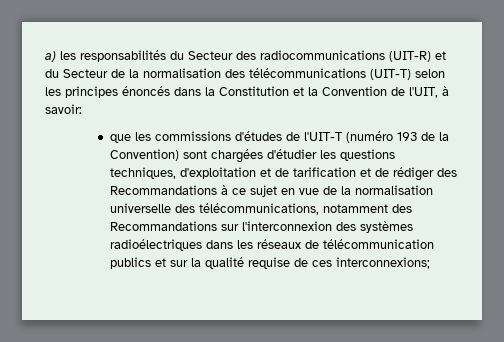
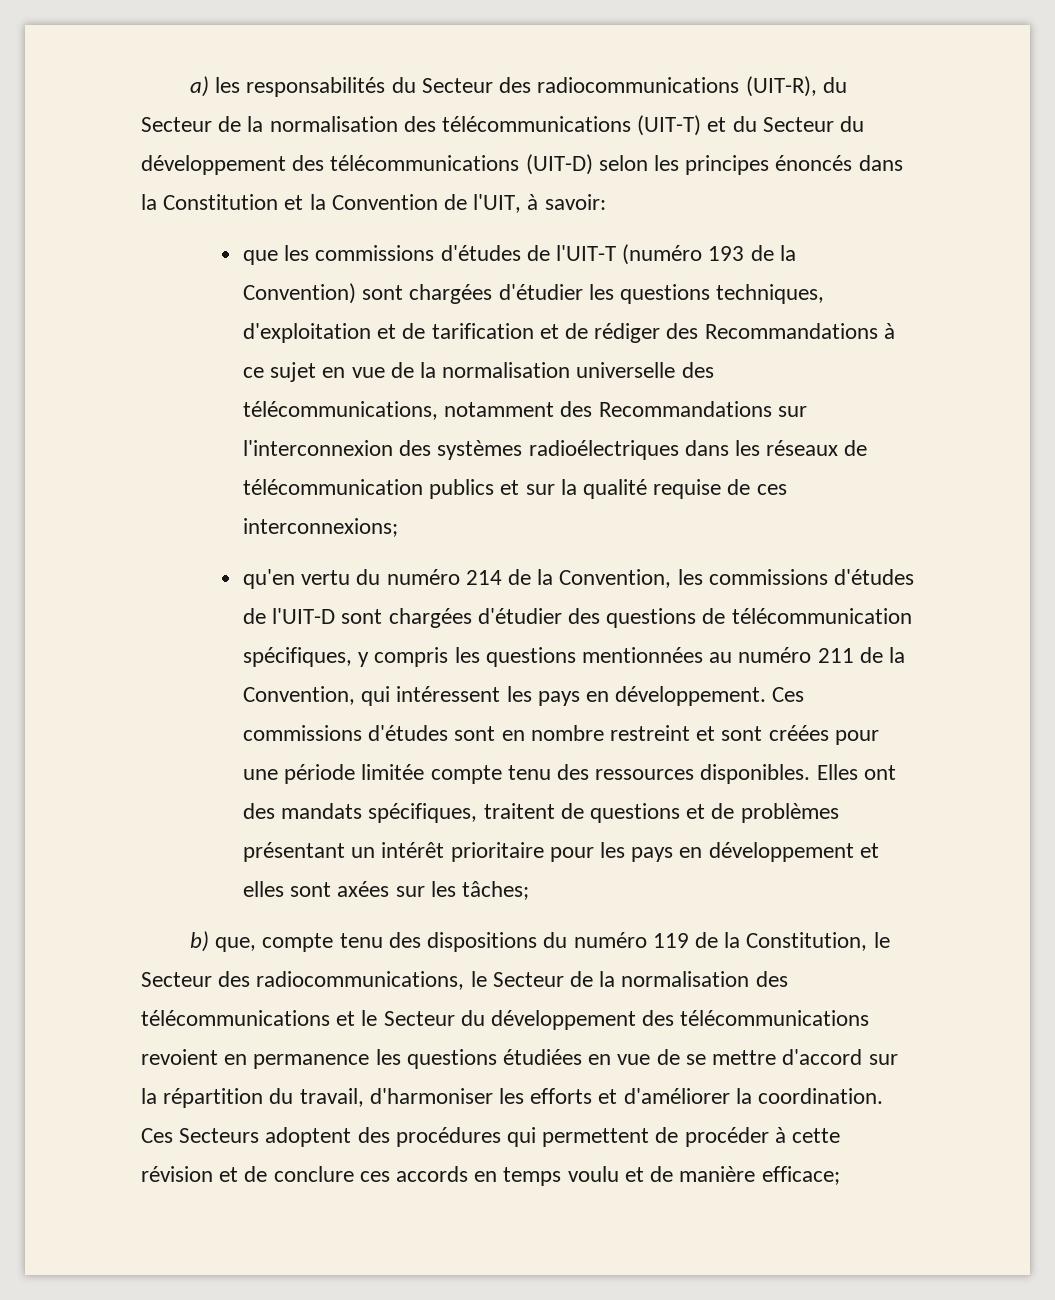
[389,51,446,62] (UIT-R) et -> [745,76,817,97] (UIT-R),
(411, 74) none -> [707,116,865,132] [141,154,593,175] et du Secteur du développement des télécommunications (UIT-D)
(430, 263) none -> [242,569,914,589] [242,608,912,628] [242,647,905,667] [242,686,805,706] [242,725,879,745] [242,764,896,784] [242,803,839,823] [242,842,879,862] [242,881,529,900] [190,931,890,952] [141,971,788,990] [141,1010,870,1030] [141,1049,898,1069] [141,1088,884,1108] [141,1127,841,1147] [141,1166,840,1186] // qu'en vertu du numéro 214 de la Convention, les commissions d'études de l'UIT-D sont chargées d'étudier des questions de télécommunication spécifiques, y compris les questions mentionnées au numéro 211 de la Convention, qui intéressent les pays en développement. Ces commissions d'études sont en nombre restreint et sont créées pour une période limitée compte tenu des ressources disponibles. Elles ont des mandats spécifiques, traitent de questions et de problèmes présentant un intérêt prioritaire pour les pays en développement et elles sont axées sur les tâches; // b) que, compte tenu des dispositions du numéro 119 de la Constitution, le Secteur des radiocommunications, le Secteur de la normalisation des télécommunications et le Secteur du développement des télécommunications revoient en permanence les questions étudiées en vue de se mettre d'accord sur la répartition du travail, d'harmoniser les efforts et d'améliorer la coordination. Ces Secteurs adoptent des procédures qui permettent de procéder à cette révision et de conclure ces accords en temps voulu et de manière efficace;

